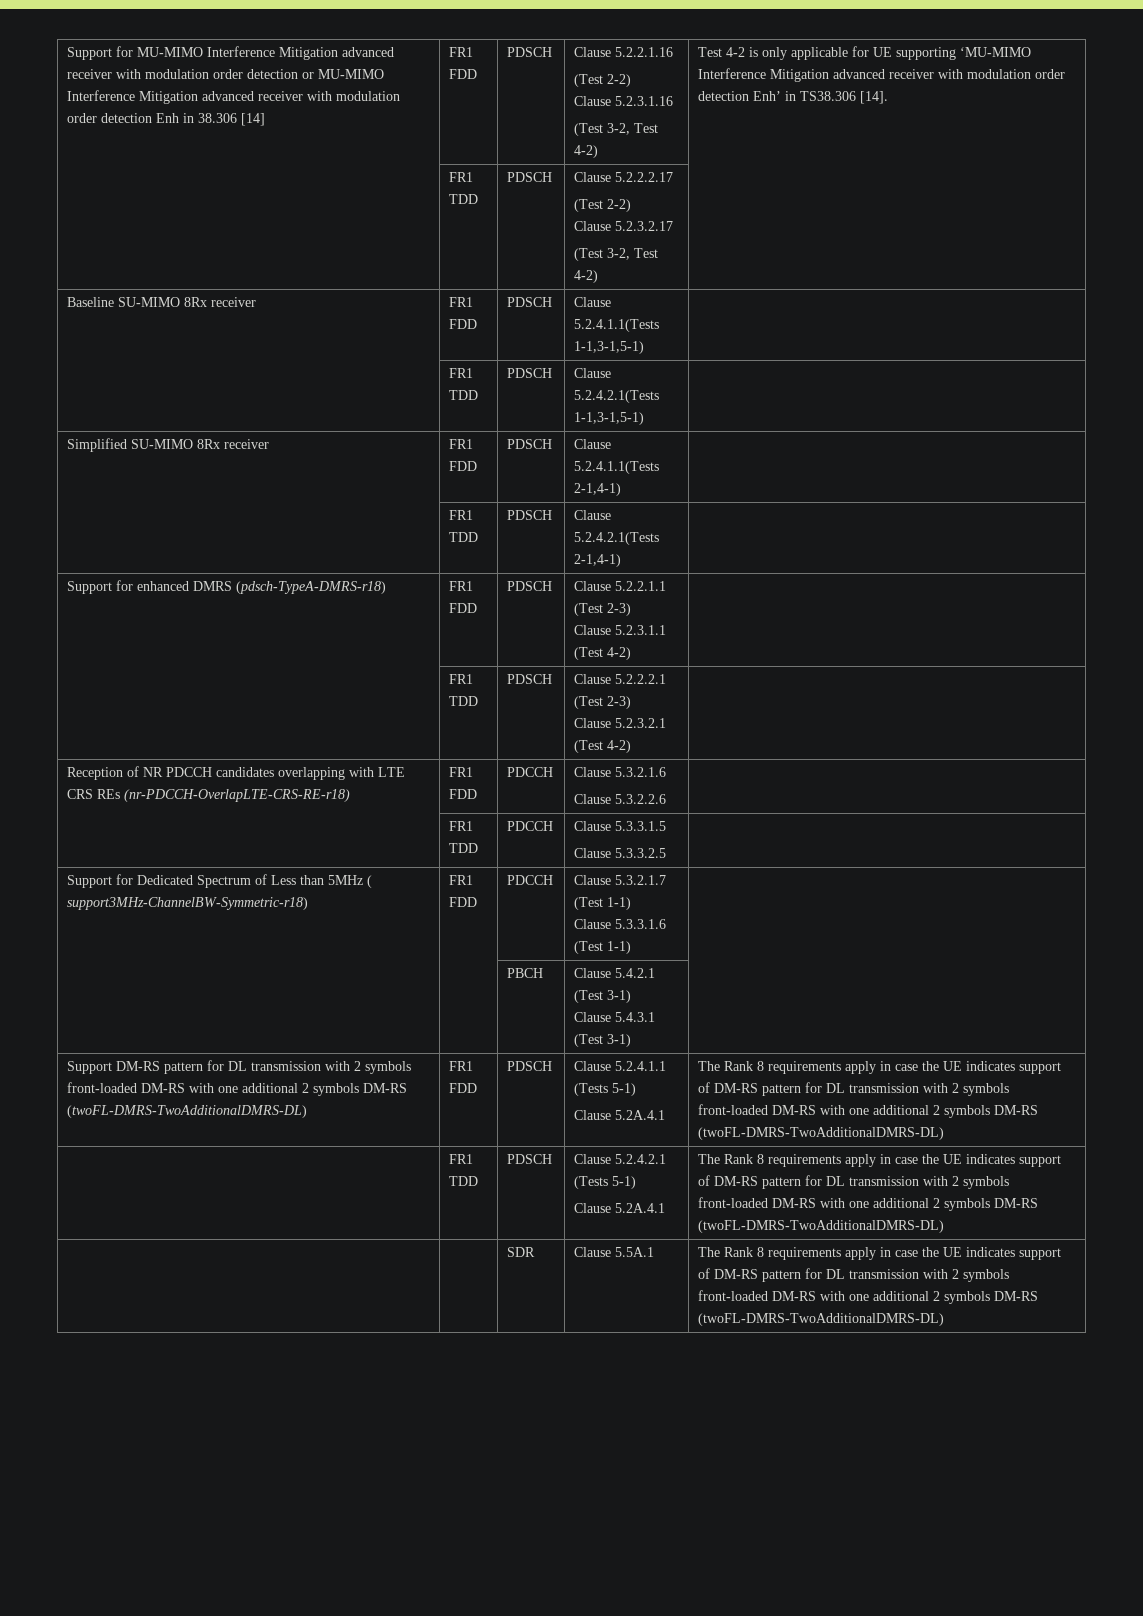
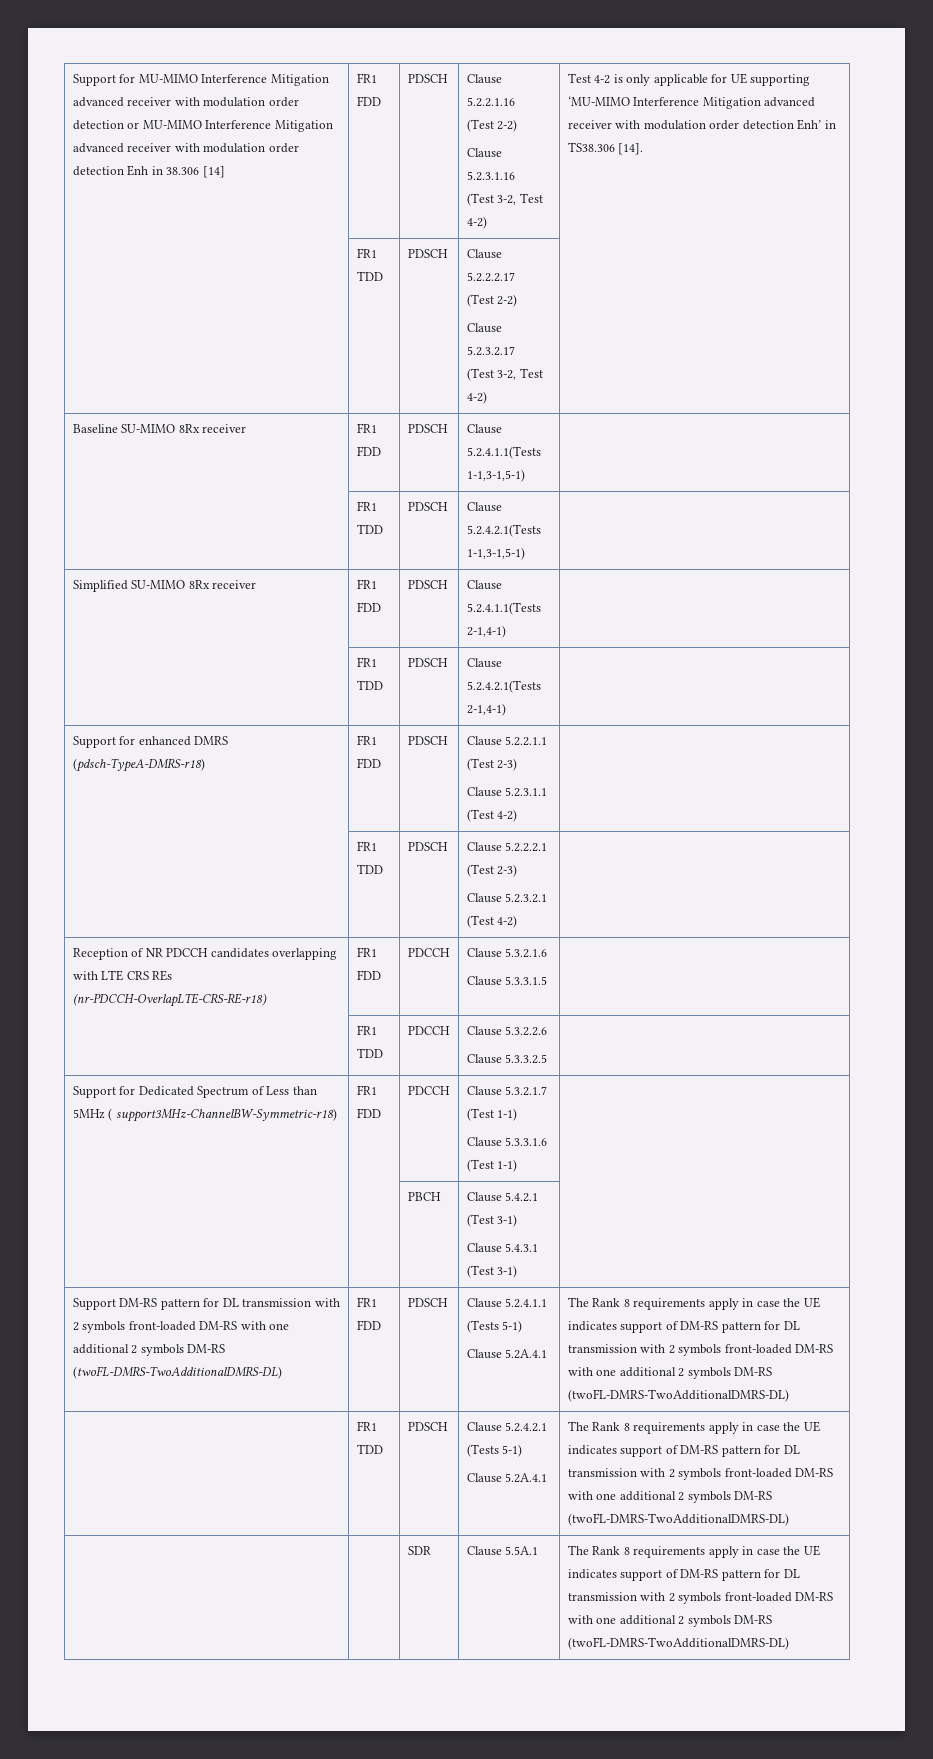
[614,794,666,804] 5.3.2.2.6 -> [505,976,548,985] 5.3.3.1.5
[614,821,666,831] 5.3.3.1.5 -> [505,1026,548,1036] 5.3.2.2.6

